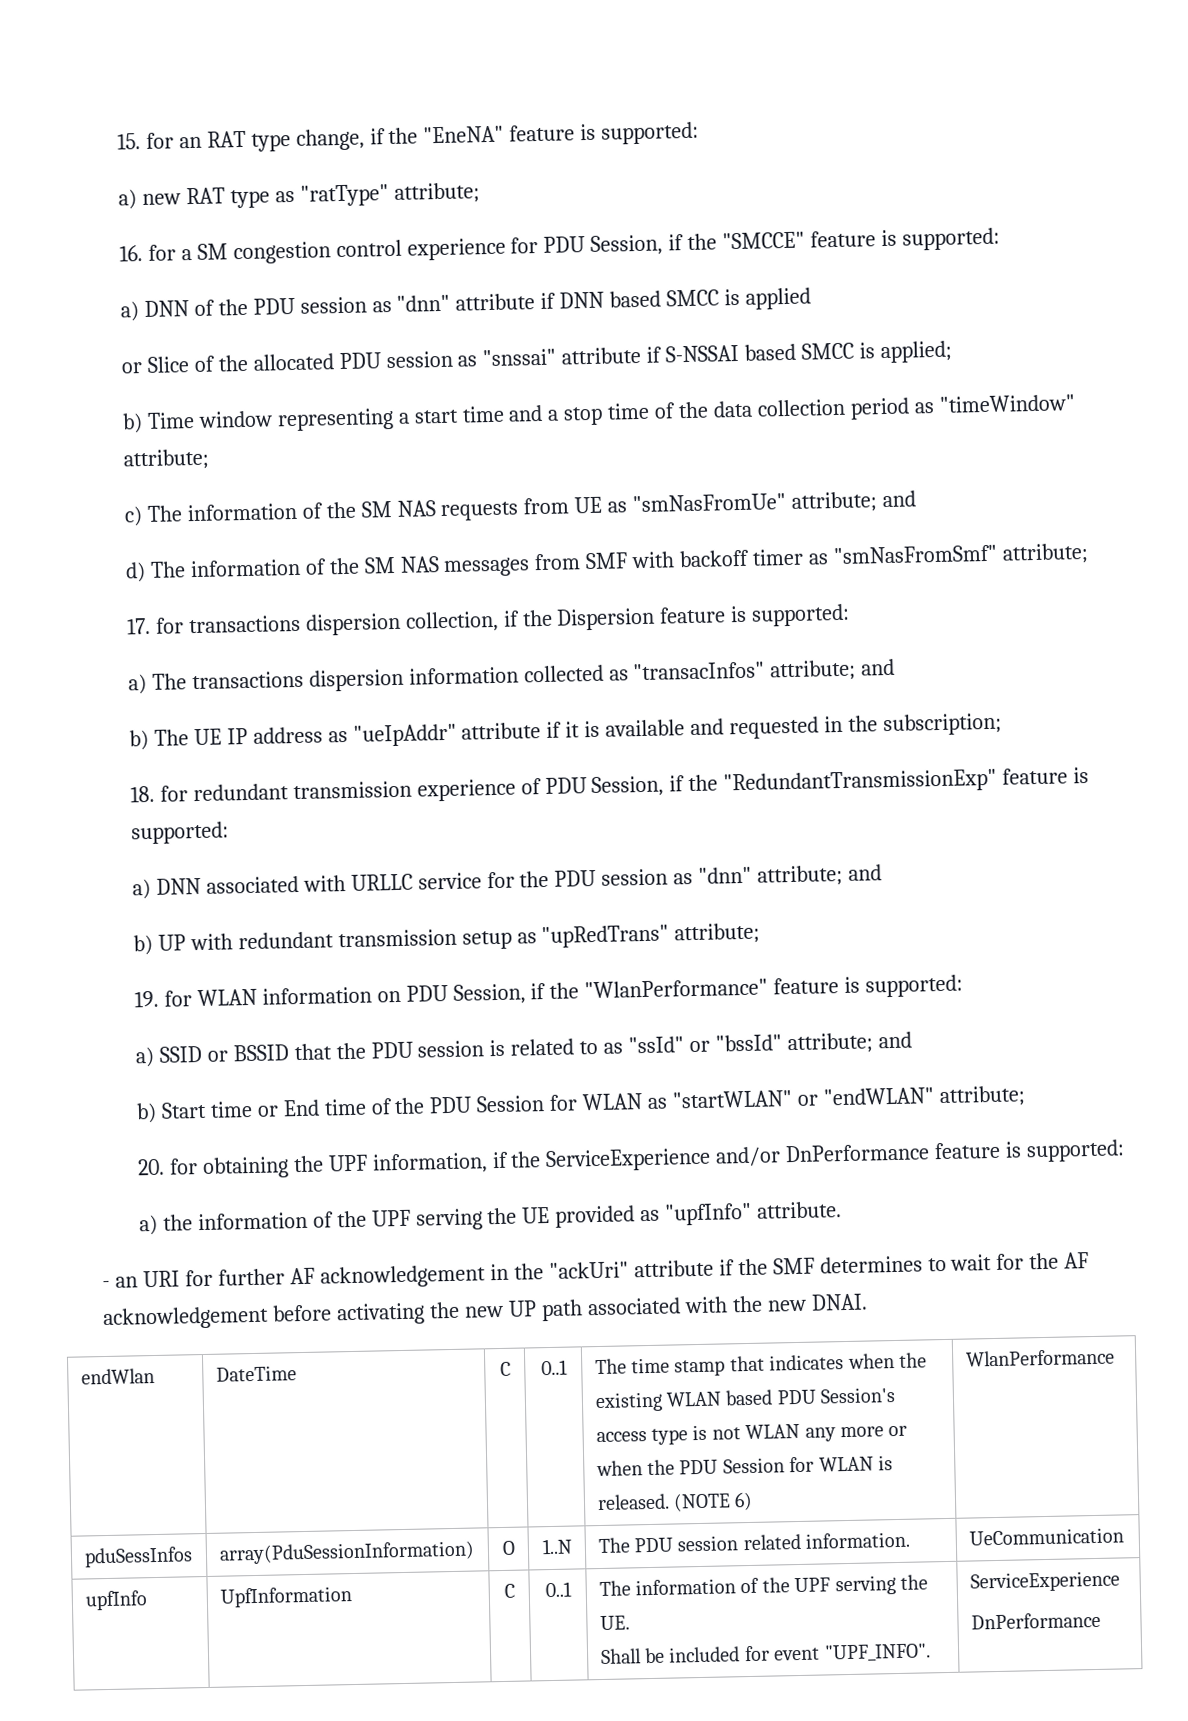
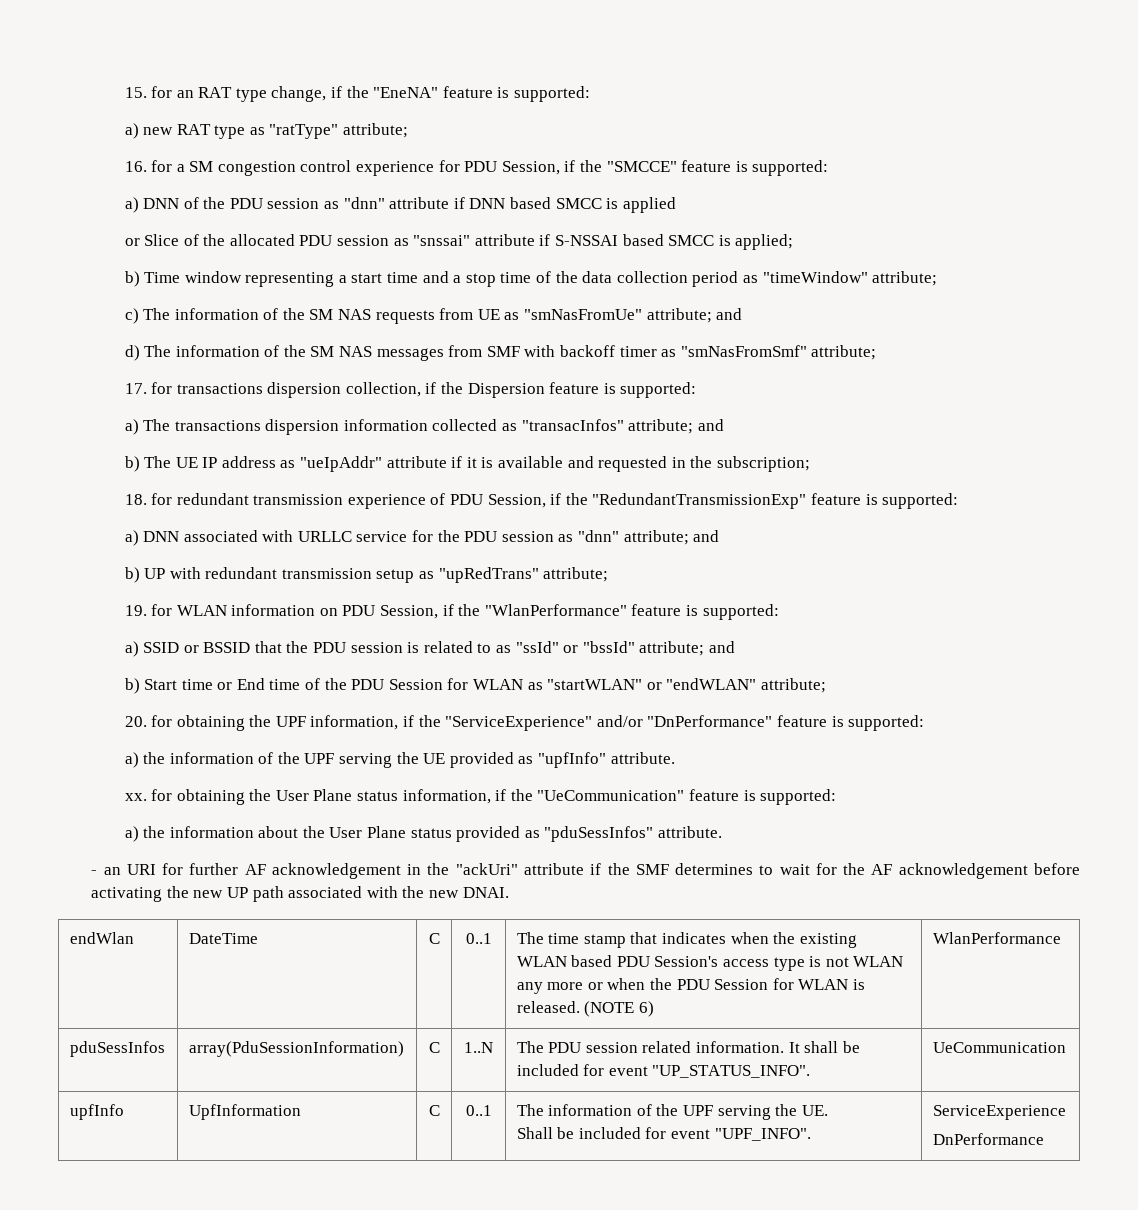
[545,1143,931,1173] ServiceExperience and/or DnPerformance -> [445,715,773,731] "ServiceExperience" and/or "DnPerformance"
(843, 1210) none -> [124,789,837,805] [124,826,722,842] // xx. for obtaining the User Plane status information, if the "UeCommunication" feature is supported: // a) the information about the User Plane status provided as "pduSessInfos" attribute.
[501,1540,516,1556] O -> [428,1042,440,1053] C
(911, 1540) none -> [788,1041,860,1053] [516,1064,811,1078] It shall be included for event "UP_STATUS_INFO".

